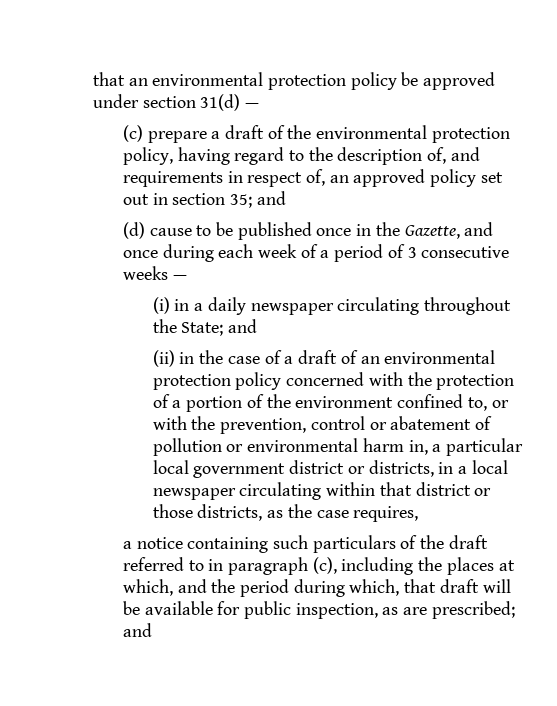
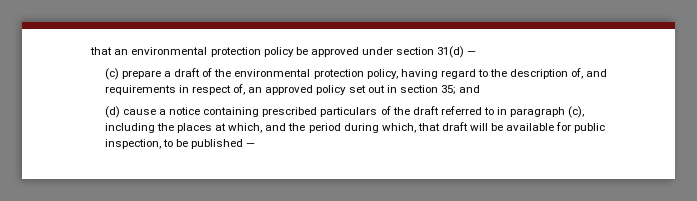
[196,222,494,240] [122,244,510,262] [122,266,187,280] [152,297,512,315] [152,319,258,336] [152,350,496,367] [152,372,515,390] [152,394,509,412] [152,416,493,434] [152,438,524,456] [152,460,508,478] [152,482,492,500] [152,504,419,522] to be published once in the Gazette, and once during each week of a period of 3 consecutive weeks — // (i) in a daily newspaper circulating throughout the State; and // (ii) in the case of a draft of an environmental protection policy concerned with the protection of a portion of the environment confined to, or with the prevention, control or abatement of pollution or environmental harm in, a particular local government district or districts, in a local newspaper circulating within that district or those districts, as the case requires, // -> (156, 112) none
[272,535,308,549] such -> [262,107,318,117] prescribed
[382,601,515,619] [122,623,152,637] as are prescribed; and -> [162,139,256,149] to be published —

